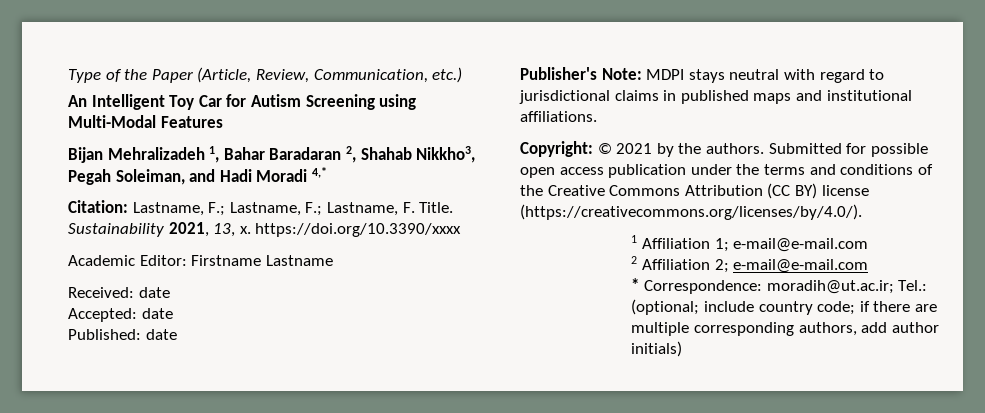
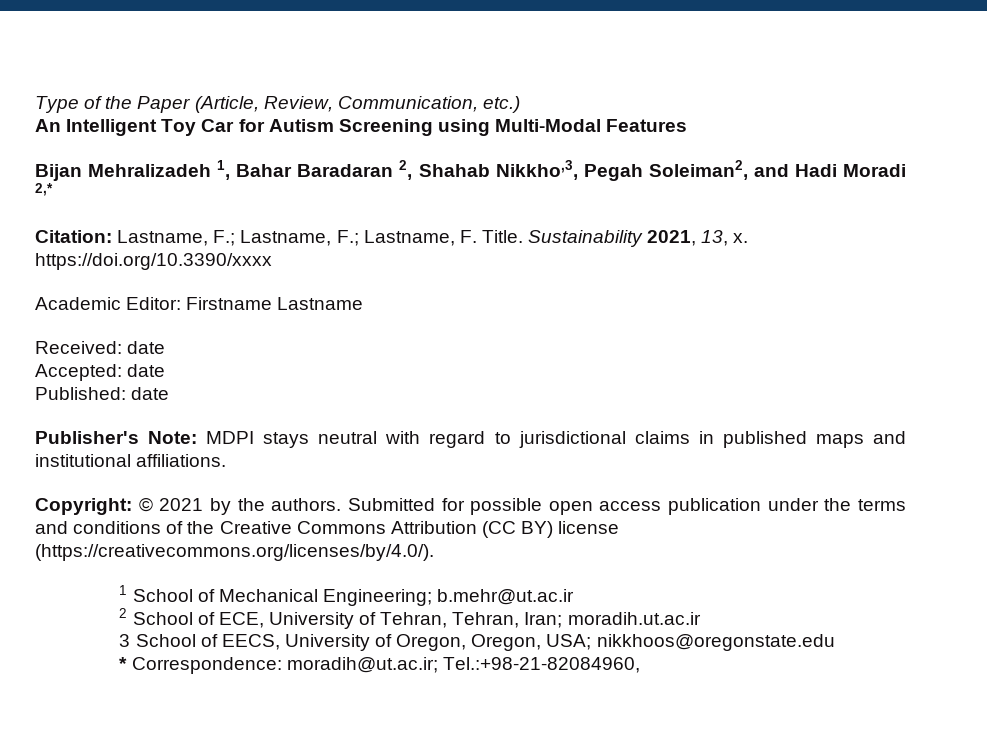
[416,146,476,163] [68,169,185,185] Nikkho3, Pegah Soleiman, -> [495,160,748,181] Nikkho,3, Pegah Soleiman2,
[311,167,327,178] 4,* -> [35,183,53,196] 2,*
[642,238,869,252] [631,256,869,273] [631,278,928,294] [631,299,937,315] [631,322,939,336] [631,341,683,357] Affiliation 1; e-mail@e-mail.com // 2 Affiliation 2; e-mail@e-mail.com // * Correspondence: moradih@ut.ac.ir; Tel.: (optional; include country code; if there are multiple corresponding authors, add author initials) -> [132,589,575,606] [119,608,701,629] [119,634,835,651] [119,657,640,674] School of Mechanical Engineering; b.mehr@ut.ac.ir // 2 School of ECE, University of Tehran, Tehran, Iran; moradih.ut.ac.ir // 3 School of EECS, University of Oregon, Oregon, USA; nikkhoos@oregonstate.edu // * Correspondence: moradih@ut.ac.ir; Tel.:+98-21-82084960,

